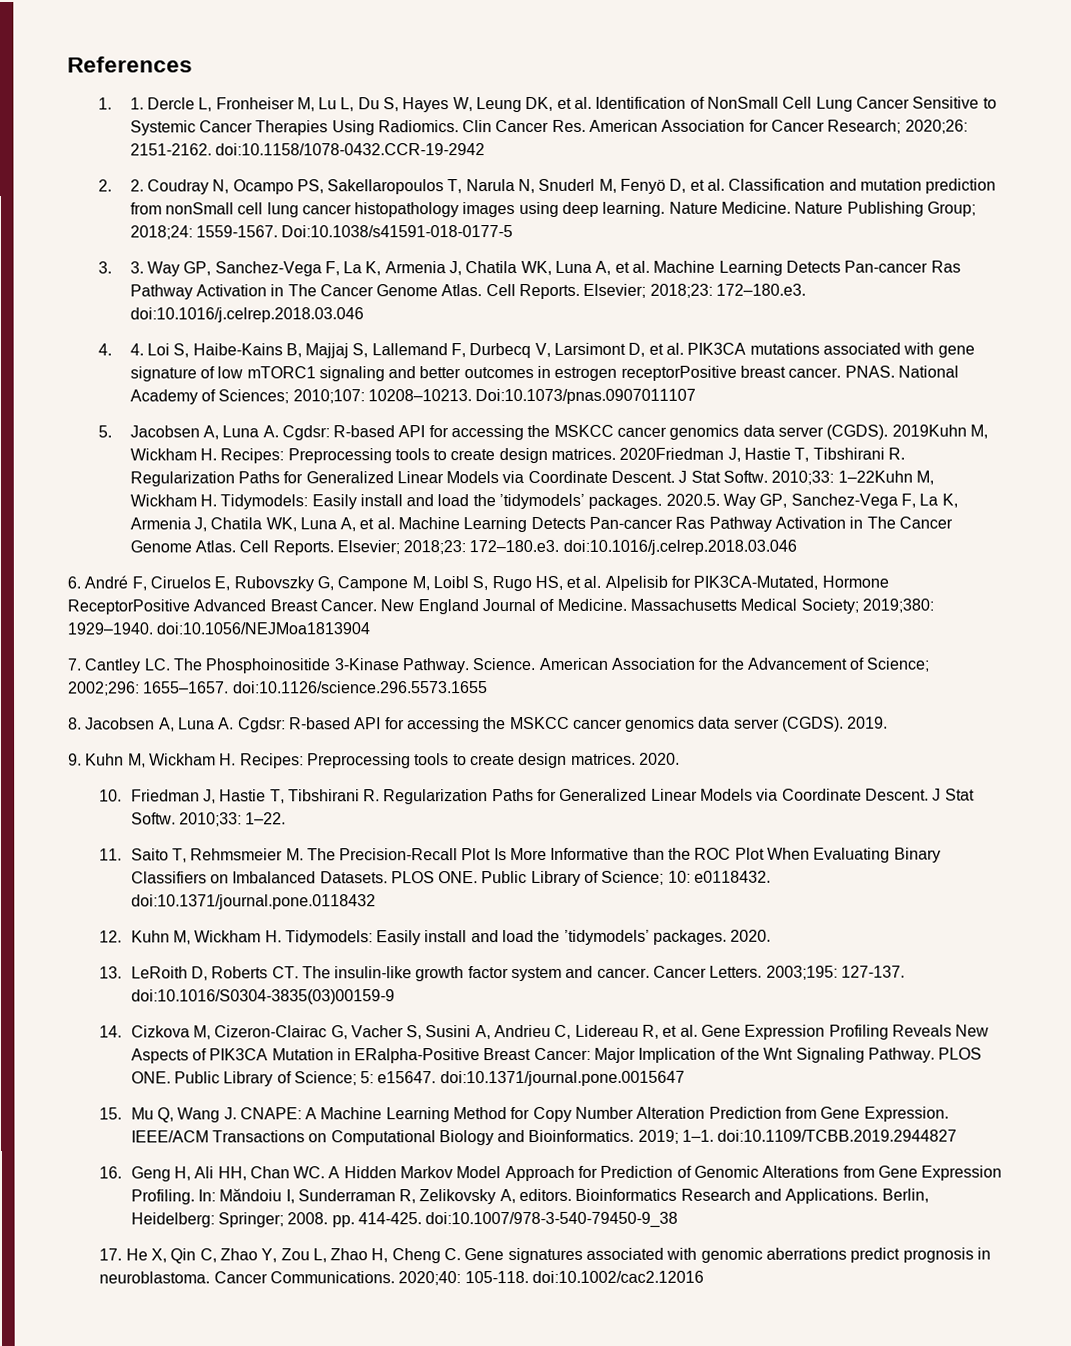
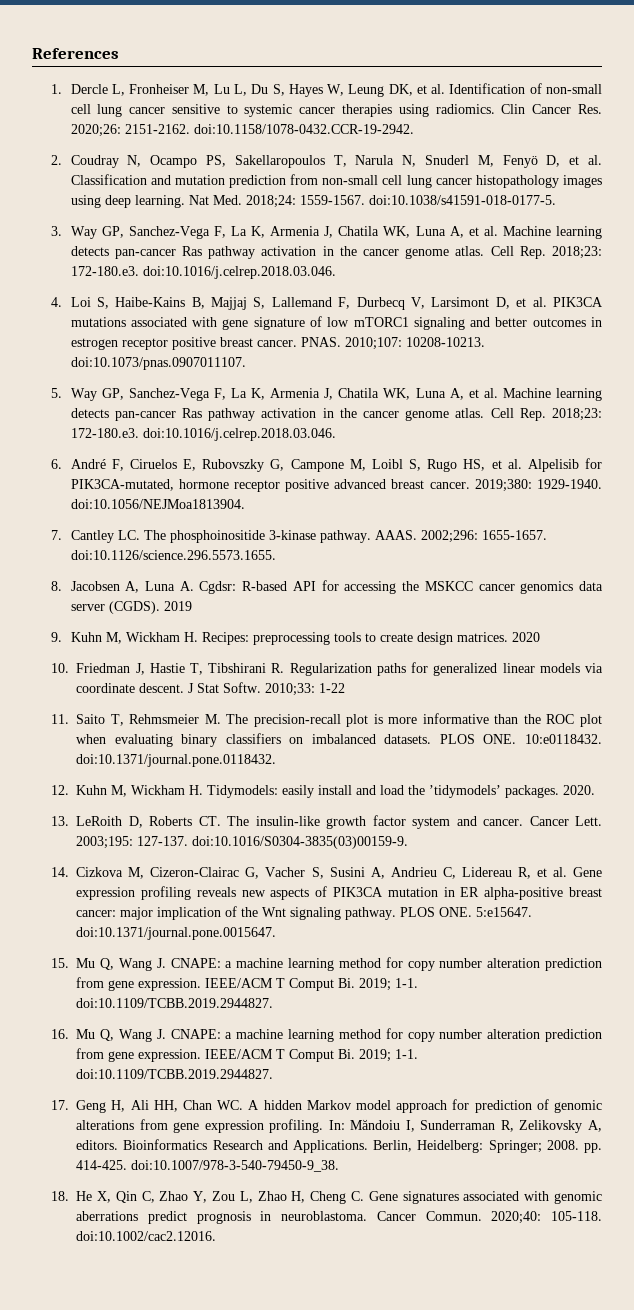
[129,97,144,110] 1. -> (63, 89) none
[706,96,997,112] [129,119,902,136] NonSmall Cell Lung Cancer Sensitive to Systemic Cancer Therapies Using Radiomics. Clin Cancer Res. American Association for Cancer Research; -> [545,84,602,94] [70,104,603,117] non-small cell lung cancer sensitive to systemic cancer therapies using radiomics. Clin Cancer Res.
[214,143,485,156] [98,179,144,192] doi:10.1158/1078-0432.CCR-19-2942 // 2. 2. -> [193,124,414,134] [51,155,63,165] doi:10.1158/1078-0432.CCR-19-2942. // 2.
[164,202,234,215] nonSmall -> [322,175,379,185] non-small
[668,201,977,217] Nature Medicine. Nature Publishing Group; -> [188,195,242,205] Nat Med.
[281,225,514,238] [98,261,144,274] Doi:10.1038/s41591-018-0177-5 // 3. 3. -> [368,195,556,205] [51,226,63,236] doi:10.1038/s41591-018-0177-5. // 3.
[718,260,961,276] [129,283,807,300] [129,307,364,323] [98,343,144,356] Learning Detects Pan-cancer Ras Pathway Activation in The Cancer Genome Atlas. Cell Reports. Elsevier; 2018;23: 172–180.e3. doi:10.1016/j.celrep.2018.03.046 // 4. 4. -> [556,226,602,239] [70,246,602,259] [70,266,336,279] [51,297,63,307] learning detects pan-cancer Ras pathway activation in the cancer genome atlas. Cell Rep. 2018;23: 172-180.e3. doi:10.1016/j.celrep.2018.03.046. // 4.
[620,365,737,381] receptorPositive -> [121,337,216,350] receptor positive
[898,365,960,378] [129,388,697,405] [98,425,113,438] National Academy of Sciences; 2010;107: 10208–10213. Doi:10.1073/pnas.0907011107 // 5. -> [344,337,485,350] [70,357,246,370] [51,388,602,401] [70,408,602,421] [70,428,336,441] [51,458,603,472] [70,479,602,492] [70,499,245,509] [51,530,547,543] [70,550,276,560] [51,581,63,591] 2010;107: 10208-10213. doi:10.1073/pnas.0907011107. // 5. Way GP, Sanchez-Vega F, La K, Armenia J, Chatila WK, Luna A, et al. Machine learning detects pan-cancer Ras pathway activation in the cancer genome atlas. Cell Rep. 2018;23: 172-180.e3. doi:10.1016/j.celrep.2018.03.046. // 6. André F, Ciruelos E, Rubovszky G, Campone M, Loibl S, Rugo HS, et al. Alpelisib for PIK3CA-mutated, hormone receptor positive advanced breast cancer. 2019;380: 1929-1940. doi:10.1056/NEJMoa1813904. // 7. Cantley LC. The phosphoinositide 3-kinase pathway. AAAS. 2002;296: 1655-1657. doi:10.1126/science.296.5573.1655. // 8.
[891,424,988,439] [129,447,906,464] [129,470,935,487] [129,493,958,510] [129,516,953,533] [129,539,797,556] [67,575,889,592] [67,598,934,615] [67,622,371,635] [67,657,930,674] [68,681,488,696] [68,716,889,733] [68,752,680,769] 2019Kuhn M, Wickham H. Recipes: Preprocessing tools to create design matrices. 2020Friedman J, Hastie T, Tibshirani R. Regularization Paths for Generalized Linear Models via Coordinate Descent. J Stat Softw. 2010;33: 1–22Kuhn M, Wickham H. Tidymodels: Easily install and load the ’tidymodels’ packages. 2020.5. Way GP, Sanchez-Vega F, La K, Armenia J, Chatila WK, Luna A, et al. Machine Learning Detects Pan-cancer Ras Pathway Activation in The Cancer Genome Atlas. Cell Reports. Elsevier; 2018;23: 172–180.e3. doi:10.1016/j.celrep.2018.03.046 // 6. André F, Ciruelos E, Rubovszky G, Campone M, Loibl S, Rugo HS, et al. Alpelisib for PIK3CA-Mutated, Hormone ReceptorPositive Advanced Breast Cancer. New England Journal of Medicine. Massachusetts Medical Society; 2019;380: 1929–1940. doi:10.1056/NEJMoa1813904 // 7. Cantley LC. The Phosphoinositide 3-Kinase Pathway. Science. American Association for the Advancement of Science; 2002;296: 1655–1657. doi:10.1126/science.296.5573.1655 // 8. Jacobsen A, Luna A. Cgdsr: R-based API for accessing the MSKCC cancer genomics data server (CGDS). 2019. // 9. Kuhn M, Wickham H. Recipes: Preprocessing tools to create design matrices. 2020. -> [163,601,192,611] [51,632,540,645] 2019 // 9. Kuhn M, Wickham H. Recipes: preprocessing tools to create design matrices. 2020
[491,788,975,802] [130,812,287,827] Paths for Generalized Linear Models via Coordinate Descent. J Stat Softw. 2010;33: 1–22. -> [376,662,603,676] [76,682,346,696] paths for generalized linear models via coordinate descent. J Stat Softw. 2010;33: 1-22
[339,847,941,863] [130,870,772,887] [130,894,376,910] Precision-Recall Plot Is More Informative than the ROC Plot When Evaluating Binary Classifiers on Imbalanced Datasets. PLOS ONE. Public Library of Science; 10: e0118432. doi:10.1371/journal.pone.0118432 -> [253,713,603,727] [76,733,603,747] [76,754,277,767] precision-recall plot is more informative than the ROC plot when evaluating binary classifiers on imbalanced datasets. PLOS ONE. 10:e0118432. doi:10.1371/journal.pone.0118432.
[376,930,422,946] Easily -> [282,785,315,798] easily
[709,965,763,978] Letters. -> [574,816,602,826] Lett.
[130,989,395,1005] doi:10.1016/S0304-3835(03)00159-9 -> [192,836,409,849] doi:10.1016/S0304-3835(03)00159-9.
[744,1024,990,1040] [130,1047,983,1064] [130,1070,685,1087] Expression Profiling Reveals New Aspects of PIK3CA Mutation in ERalpha-Positive Breast Cancer: Major Implication of the Wnt Signaling Pathway. PLOS ONE. Public Library of Science; 5: e15647. doi:10.1371/journal.pone.0015647 -> [76,886,603,900] [76,906,533,920] [76,927,277,940] expression profiling reveals new aspects of PIK3CA mutation in ER alpha-positive breast cancer: major implication of the Wnt signaling pathway. PLOS ONE. 5:e15647. doi:10.1371/journal.pone.0015647.
[305,1106,949,1123] [130,1129,958,1146] A Machine Learning Method for Copy Number Alteration Prediction from Gene Expression. IEEE/ACM Transactions on Computational Biology and Bioinformatics. 2019; 1–1. doi:10.1109/TCBB.2019.2944827 -> [225,957,603,971] [76,977,419,991] [76,998,274,1008] a machine learning method for copy number alteration prediction from gene expression. IEEE/ACM T Comput Bi. 2019; 1-1. doi:10.1109/TCBB.2019.2944827.
(123, 1172) none -> [76,1028,603,1042] [76,1048,419,1062] [76,1069,274,1079] [51,1100,70,1110] Mu Q, Wang J. CNAPE: a machine learning method for copy number alteration prediction from gene expression. IEEE/ACM T Comput Bi. 2019; 1-1. doi:10.1109/TCBB.2019.2944827. // 17.
[343,1165,1003,1182] [130,1189,195,1205] Hidden Markov Model Approach for Prediction of Genomic Alterations from Gene Expression Profiling. -> [263,1099,602,1113] [76,1119,324,1133] hidden Markov model approach for prediction of genomic alterations from gene expression profiling.
[425,1211,679,1229] [99,1248,123,1261] doi:10.1007/978-3-540-79450-9_38 // 17. -> [131,1160,340,1172] [51,1191,70,1201] doi:10.1007/978-3-540-79450-9_38. // 18.
[269,1271,395,1284] Communications. -> [425,1211,482,1221] Commun.
[531,1270,704,1284] doi:10.1002/cac2.12016 -> [76,1231,217,1241] doi:10.1002/cac2.12016.

